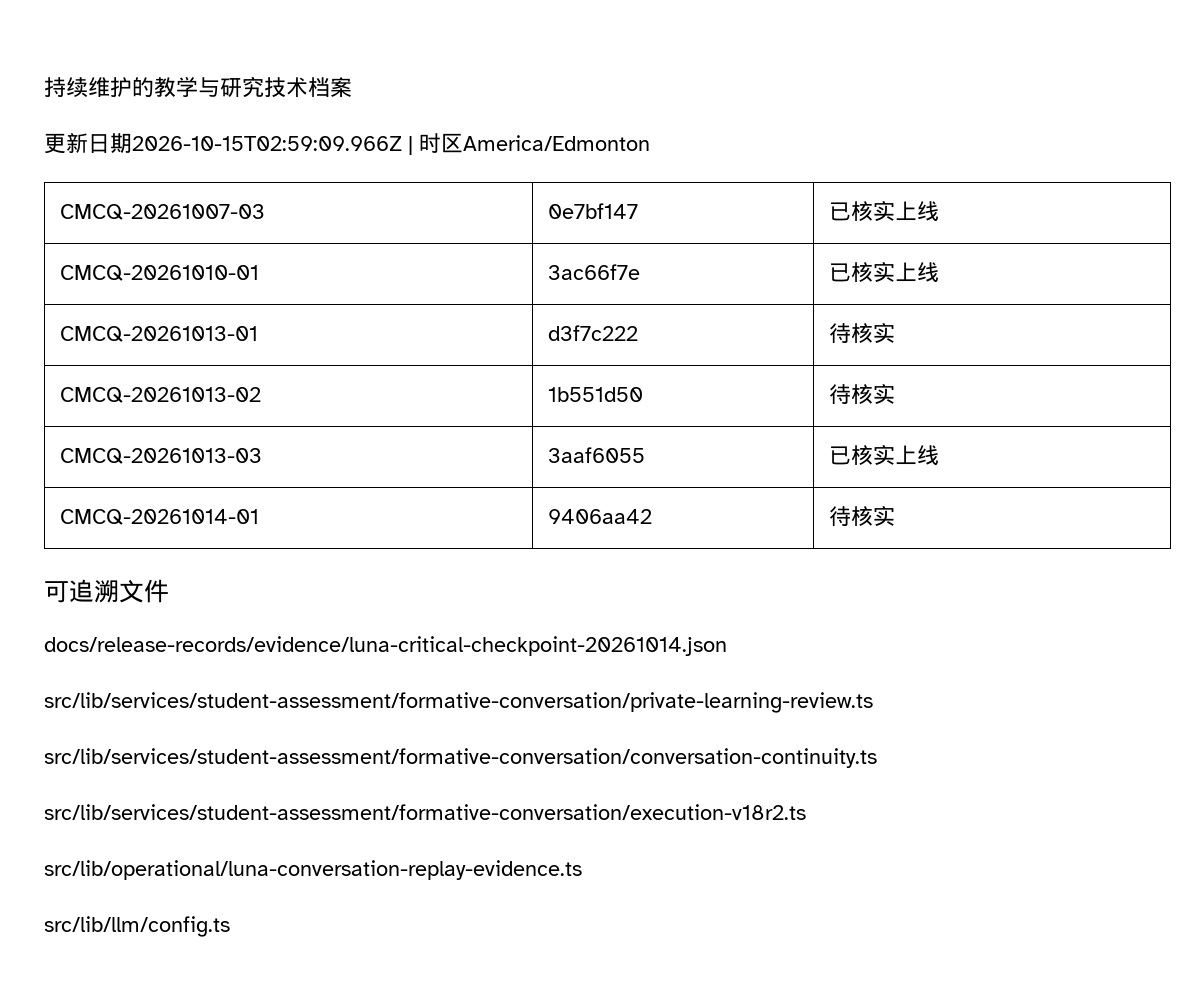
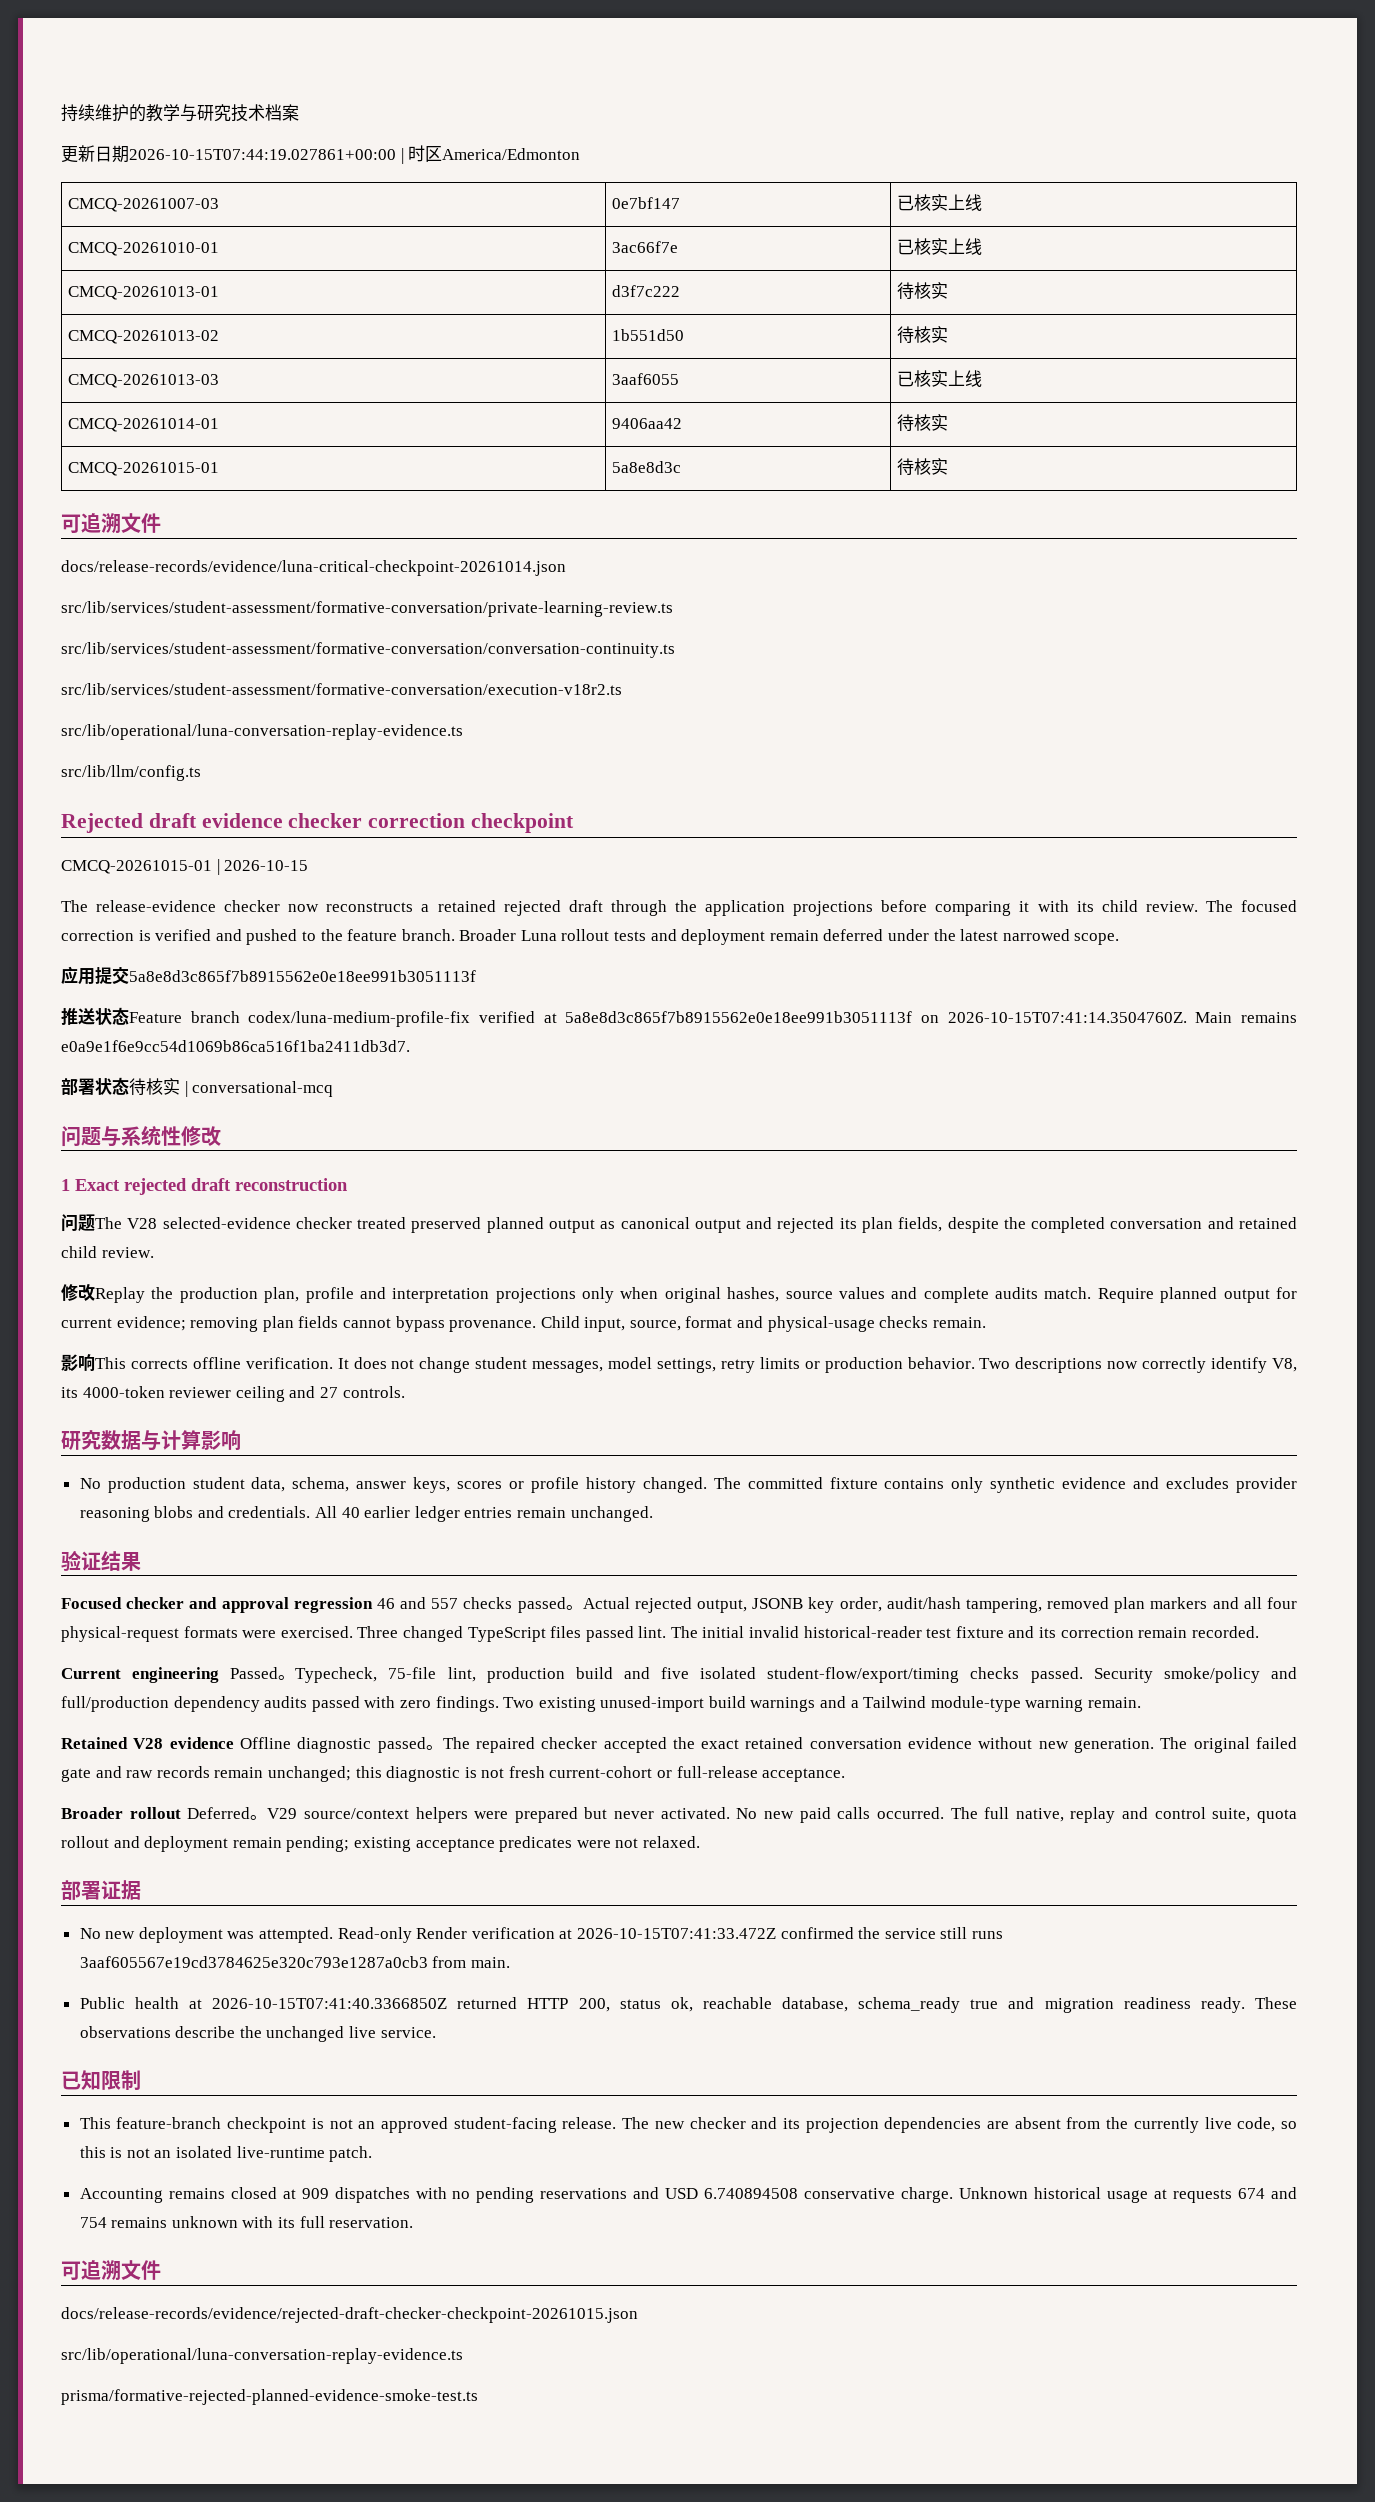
[132,136,402,151] 2026-10-15T02:59:09.966Z -> [129,149,396,160] 2026-10-15T07:44:19.027861+00:00
(895, 516) none -> [67,462,219,476] [611,461,681,473] [896,458,948,476] // CMCQ-20261015-01 | 5a8e8d3c | 待核实
(230, 926) none -> [61,813,575,833] [61,859,309,875] [61,900,1297,916] [61,929,1120,945] [61,966,476,985] [61,1007,1298,1027] [61,1040,410,1052] [61,1077,334,1097] [61,1125,221,1147] [61,1178,348,1195] [61,1214,1298,1233] [61,1246,154,1258] [61,1283,1297,1303] [61,1316,986,1332] [61,1354,1298,1373] [61,1386,405,1402] [61,1430,241,1451] [79,1477,1298,1493] [79,1506,653,1522] [61,1550,141,1571] [61,1597,1297,1613] [61,1626,1259,1642] [61,1667,1297,1683] [61,1696,1142,1712] [61,1737,1297,1753] [61,1766,846,1782] [61,1807,1298,1823] [61,1836,700,1852] [61,1880,141,1900] [79,1927,1003,1943] [79,1956,510,1968] [79,1997,1298,2013] [79,2026,436,2042] [61,2070,141,2090] [79,2117,1297,2133] [79,2146,373,2162] [79,2187,1298,2203] [79,2216,414,2228] [61,2260,161,2280] [61,2307,638,2323] [61,2348,463,2364] [61,2389,478,2405] // Rejected draft evidence checker correction checkpoint // CMCQ-20261015-01 | 2026-10-15 // The release-evidence checker now reconstructs a retained rejected draft through the application projections before comparing it with its child review. The focused correction is verified and pushed to the feature branch. Broader Luna rollout tests and deployment remain deferred under the latest narrowed scope. // 应用提交5a8e8d3c865f7b8915562e0e18ee991b3051113f // 推送状态Feature branch codex/luna-medium-profile-fix verified at 5a8e8d3c865f7b8915562e0e18ee991b3051113f on 2026-10-15T07:41:14.3504760Z. Main remains e0a9e1f6e9cc54d1069b86ca516f1ba2411db3d7. // 部署状态待核实 | conversational-mcq // 问题与系统性修改 // 1 Exact rejected draft reconstruction // 问题The V28 selected-evidence checker treated preserved planned output as canonical output and rejected its plan fields, despite the completed conversation and retained child review. // 修改Replay the production plan, profile and interpretation projections only when original hashes, source values and complete audits match. Require planned output for current evidence; removing plan fields cannot bypass provenance. Child input, source, format and physical-usage checks remain. // 影响This corrects offline verification. It does not change student messages, model settings, retry limits or production behavior. Two descriptions now correctly identify V8, its 4000-token reviewer ceiling and 27 controls. // 研究数据与计算影响 // No production student data, schema, answer keys, scores or profile history changed. The committed fixture contains only synthetic evidence and excludes provider reasoning blobs and credentials. All 40 earlier ledger entries remain unchanged. // 验证结果 // Focused checker and approval regression 46 and 557 checks passed。Actual rejected output, JSONB key order, audit/hash tampering, removed plan markers and all four physical-request formats were exercised. Three changed TypeScript files passed lint. The initial invalid historical-reader test fixture and its correction remain recorded. // Current engineering Passed。Typecheck, 75-file lint, production build and five isolated student-flow/export/timing checks passed. Security smoke/policy and full/production dependency audits passed with zero findings. Two existing unused-import build warnings and a Tailwind module-type warning remain. // Retained V28 evidence Offline diagnostic passed。The repaired checker accepted the exact retained conversation evidence without new generation. The original failed gate and raw records remain unchanged; this diagnostic is not fresh current-cohort or full-release acceptance. // Broader rollout Deferred。V29 source/context helpers were prepared but never activated. No new paid calls occurred. The full native, replay and control suite, quota rollout and deployment remain pending; existing acceptance predicates were not relaxed. // 部署证据 // No new deployment was attempted. Read-only Render verification at 2026-10-15T07:41:33.472Z confirmed the service still runs 3aaf605567e19cd3784625e320c793e1287a0cb3 from main. // Public health at 2026-10-15T07:41:40.3366850Z returned HTTP 200, status ok, reachable database, schema_ready true and migration readiness ready. These observations describe the unchanged live service. // 已知限制 // This feature-branch checkpoint is not an approved student-facing release. The new checker and its projection dependencies are absent from the currently live code, so this is not an isolated live-runtime patch. // Accounting remains closed at 909 dispatches with no pending reservations and USD 6.740894508 conservative charge. Unknown historical usage at requests 674 and 754 remains unknown with its full reservation. // 可追溯文件 // docs/release-records/evidence/rejected-draft-checker-checkpoint-20261015.json // src/lib/operational/luna-conversation-replay-evidence.ts // prisma/formative-rejected-planned-evidence-smoke-test.ts

